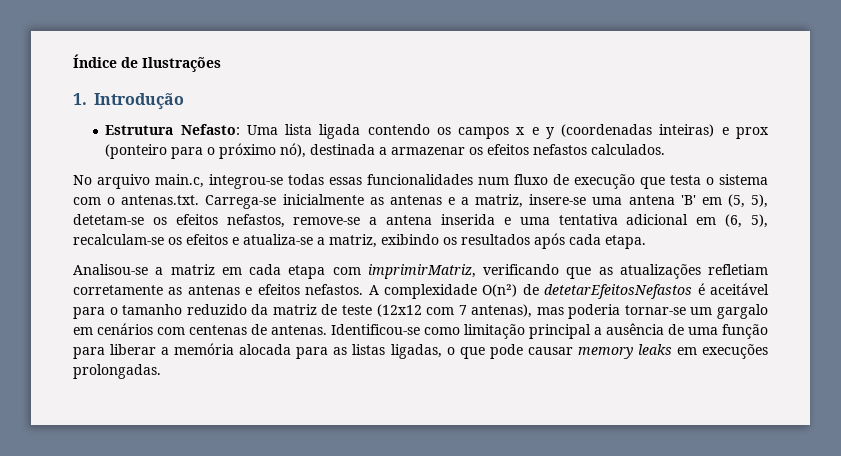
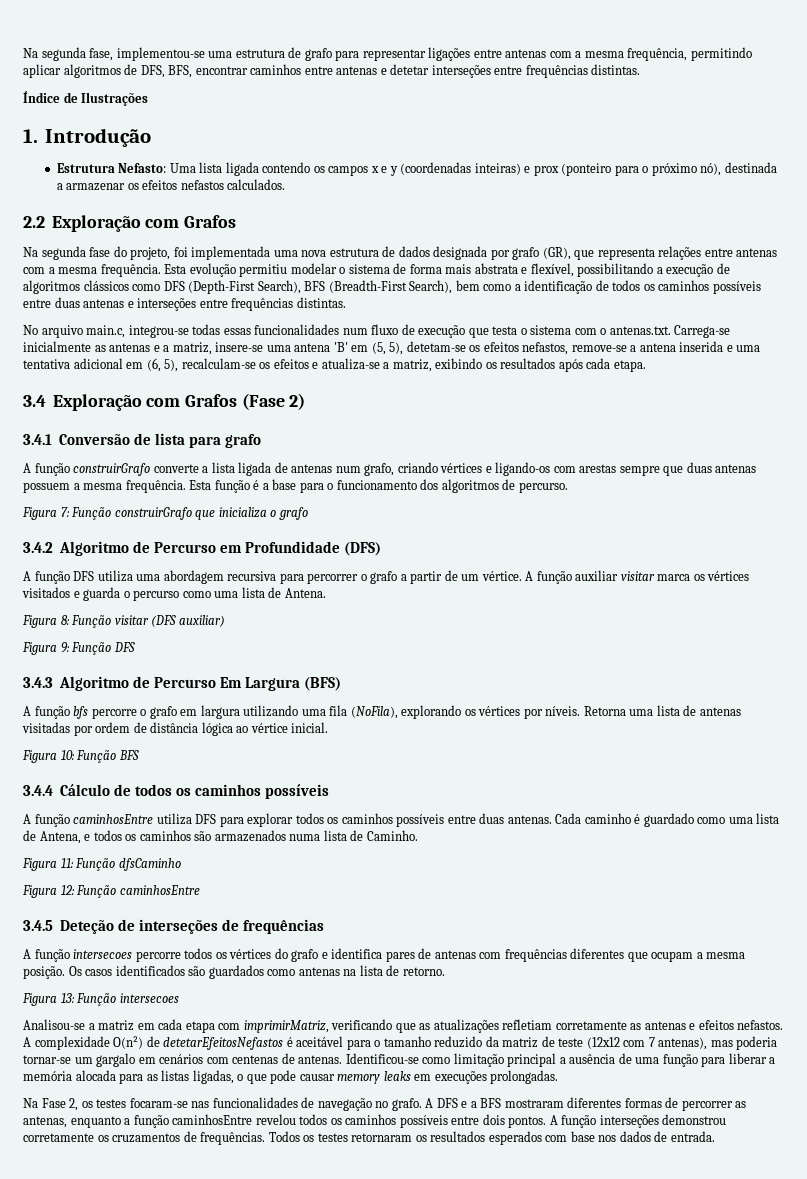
(73, 61) none -> [23,47,752,61] [23,64,641,78] Na segunda fase, implementou-se uma estrutura de grafo para representar ligações entre antenas com a mesma frequência, permitindo aplicar algoritmos de DFS, BFS, encontrar caminhos entre antenas e detetar interseções entre frequências distintas. //
(666, 149) none -> [23,215,236,232] [23,246,778,260] [23,263,730,277] [23,280,761,294] [23,297,346,311] // 2.2 Exploração com Grafos // Na segunda fase do projeto, foi implementada uma nova estrutura de dados designada por grafo (GR), que representa relações entre antenas com a mesma frequência. Esta evolução permitiu modelar o sistema de forma mais abstrata e flexível, possibilitando a execução de algoritmos clássicos como DFS (Depth-First Search), BFS (Breadth-First Search), bem como a identificação de todos os caminhos possíveis entre duas antenas e interseções entre frequências distintas.
(646, 242) none -> [23,393,306,411] [23,433,261,448] [23,462,757,476] [23,479,568,493] [22,507,308,520] [23,541,381,556] [23,570,750,584] [22,587,326,601] [22,615,225,628] [22,642,135,655] [23,676,341,691] [23,705,741,719] [22,722,329,736] [22,750,139,763] [23,784,329,799] [23,813,780,827] [23,830,418,844] [22,858,181,871] [22,885,200,898] [23,919,324,934] [23,948,746,962] [23,965,445,979] [22,993,179,1006] // 3.4 Exploração com Grafos (Fase 2) // 3.4.1 Conversão de lista para grafo // A função construirGrafo converte a lista ligada de antenas num grafo, criando vértices e ligando-os com arestas sempre que duas antenas possuem a mesma frequência. Esta função é a base para o funcionamento dos algoritmos de percurso. // Figura 7: Função construirGrafo que inicializa o grafo // 3.4.2 Algoritmo de Percurso em Profundidade (DFS) // A função DFS utiliza uma abordagem recursiva para percorrer o grafo a partir de um vértice. A função auxiliar visitar marca os vértices visitados e guarda o percurso como uma lista de Antena. // Figura 8: Função visitar (DFS auxiliar) // Figura 9: Função DFS // 3.4.3 Algoritmo de Percurso Em Largura (BFS) // A função bfs percorre o grafo em largura utilizando uma fila (NoFila), explorando os vértices por níveis. Retorna uma lista de antenas visitadas por ordem de distância lógica ao vértice inicial. // Figura 10: Função BFS // 3.4.4 Cálculo de todos os caminhos possíveis // A função caminhosEntre utiliza DFS para explorar todos os caminhos possíveis entre duas antenas. Cada caminho é guardado como uma lista de Antena, e todos os caminhos são armazenados numa lista de Caminho. // Figura 11: Função dfsCaminho // Figura 12: Função caminhosEntre // 3.4.5 Deteção de interseções de frequências // A função intersecoes percorre todos os vértices do grafo e identifica pares de antenas com frequências diferentes que ocupam a mesma posição. Os casos identificados são guardados como antenas na lista de retorno. // Figura 13: Função intersecoes
(161, 371) none -> [23,1097,747,1111] [23,1114,727,1128] [23,1131,715,1145] // Na Fase 2, os testes focaram-se nas funcionalidades de navegação no grafo. A DFS e a BFS mostraram diferentes formas de percorrer as antenas, enquanto a função caminhosEntre revelou todos os caminhos possíveis entre dois pontos. A função interseções demonstrou corretamente os cruzamentos de frequências. Todos os testes retornaram os resultados esperados com base nos dados de entrada.

